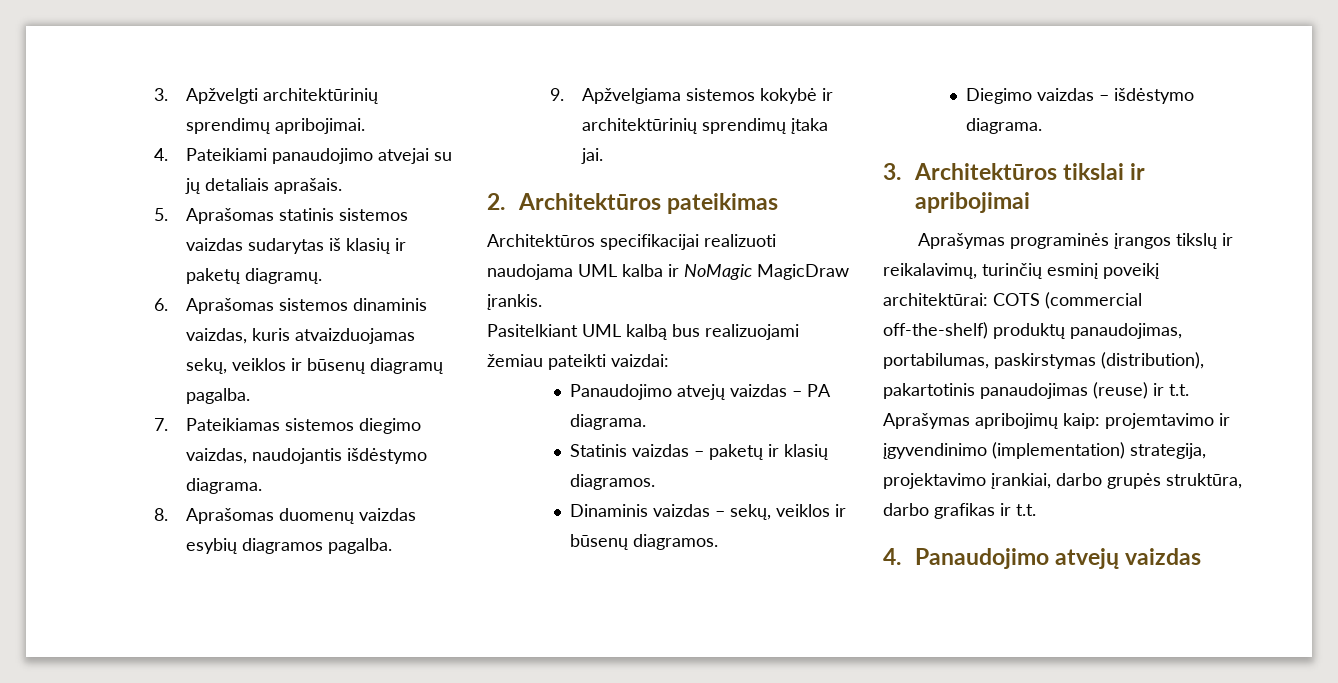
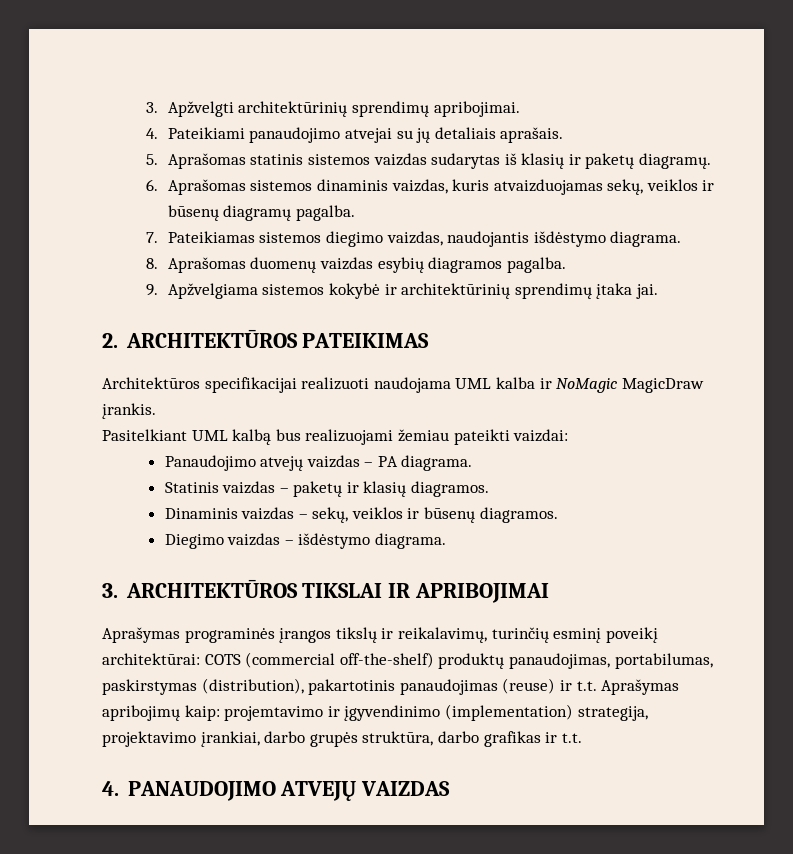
[517,193,778,214] Architektūros pateikimas -> [125,329,430,348] ARCHITEKTŪROS PATEIKIMAS
[913,163,1145,180] [914,192,1030,213] Architektūros tikslai ir apribojimai -> [125,579,549,603] ARCHITEKTŪROS TIKSLAI IR APRIBOJIMAI
[914,548,1201,569] Panaudojimo atvejų vaizdas -> [127,781,451,801] PANAUDOJIMO ATVEJŲ VAIZDAS

